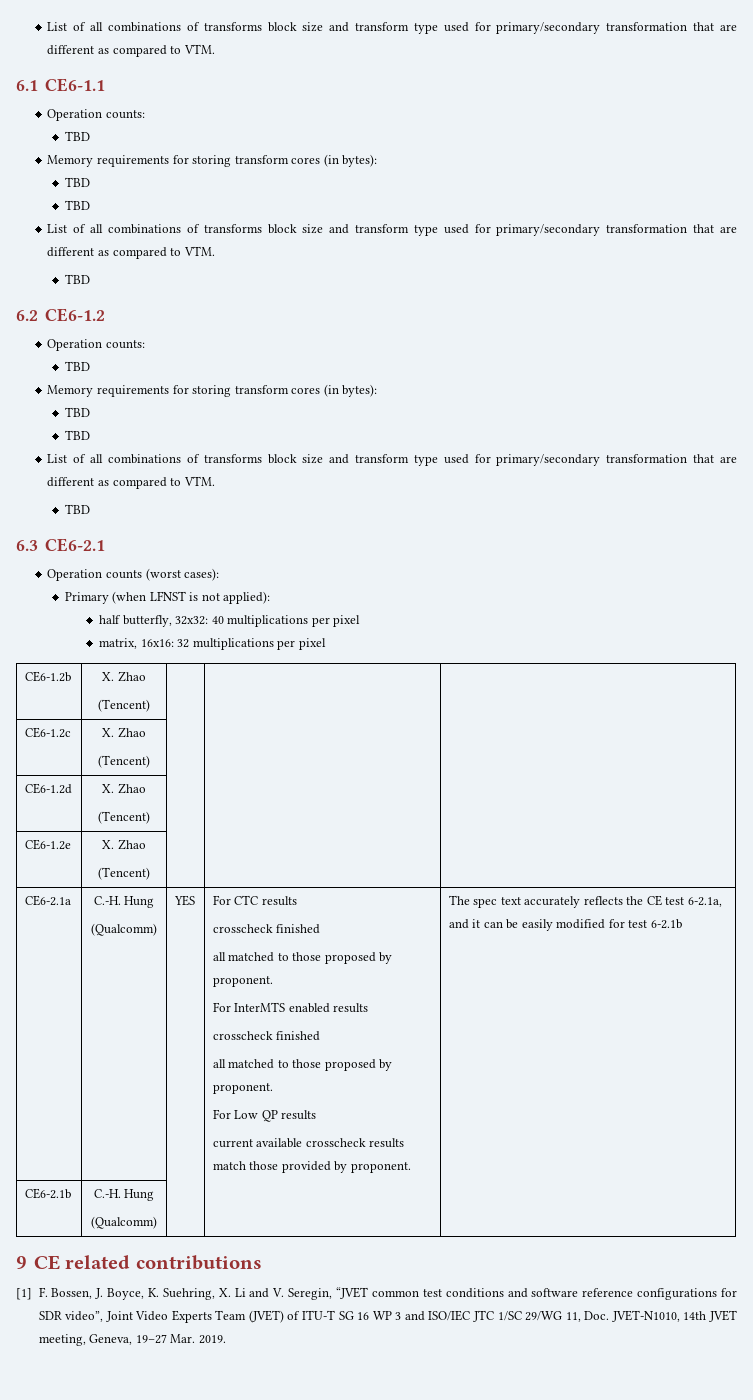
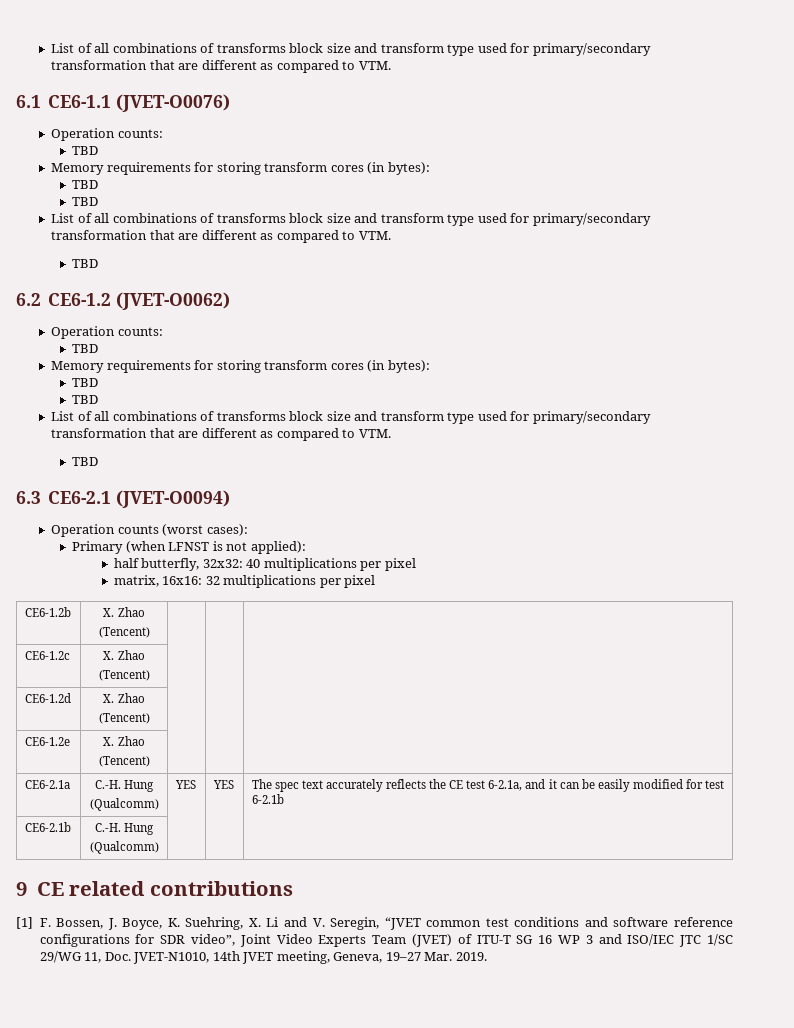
(105, 85) none -> [115,94,230,112] (JVET-O0076)
(105, 315) none -> [115,292,230,310] (JVET-O0062)
(105, 545) none -> [115,490,230,508] (JVET-O0094)
[212,895,297,906] [212,924,321,934] [212,952,393,964] [212,976,273,987] [212,1002,369,1013] [212,1031,321,1041] [212,1059,393,1071] [212,1083,273,1094] [212,1109,317,1122] [212,1138,405,1148] [212,1161,411,1173] For CTC results // crosscheck finished // all matched to those proposed by proponent. // For InterMTS enabled results // crosscheck finished // all matched to those proposed by proponent. // For Low QP results // current available crosscheck results match those provided by proponent. -> [212,780,234,789] YES

